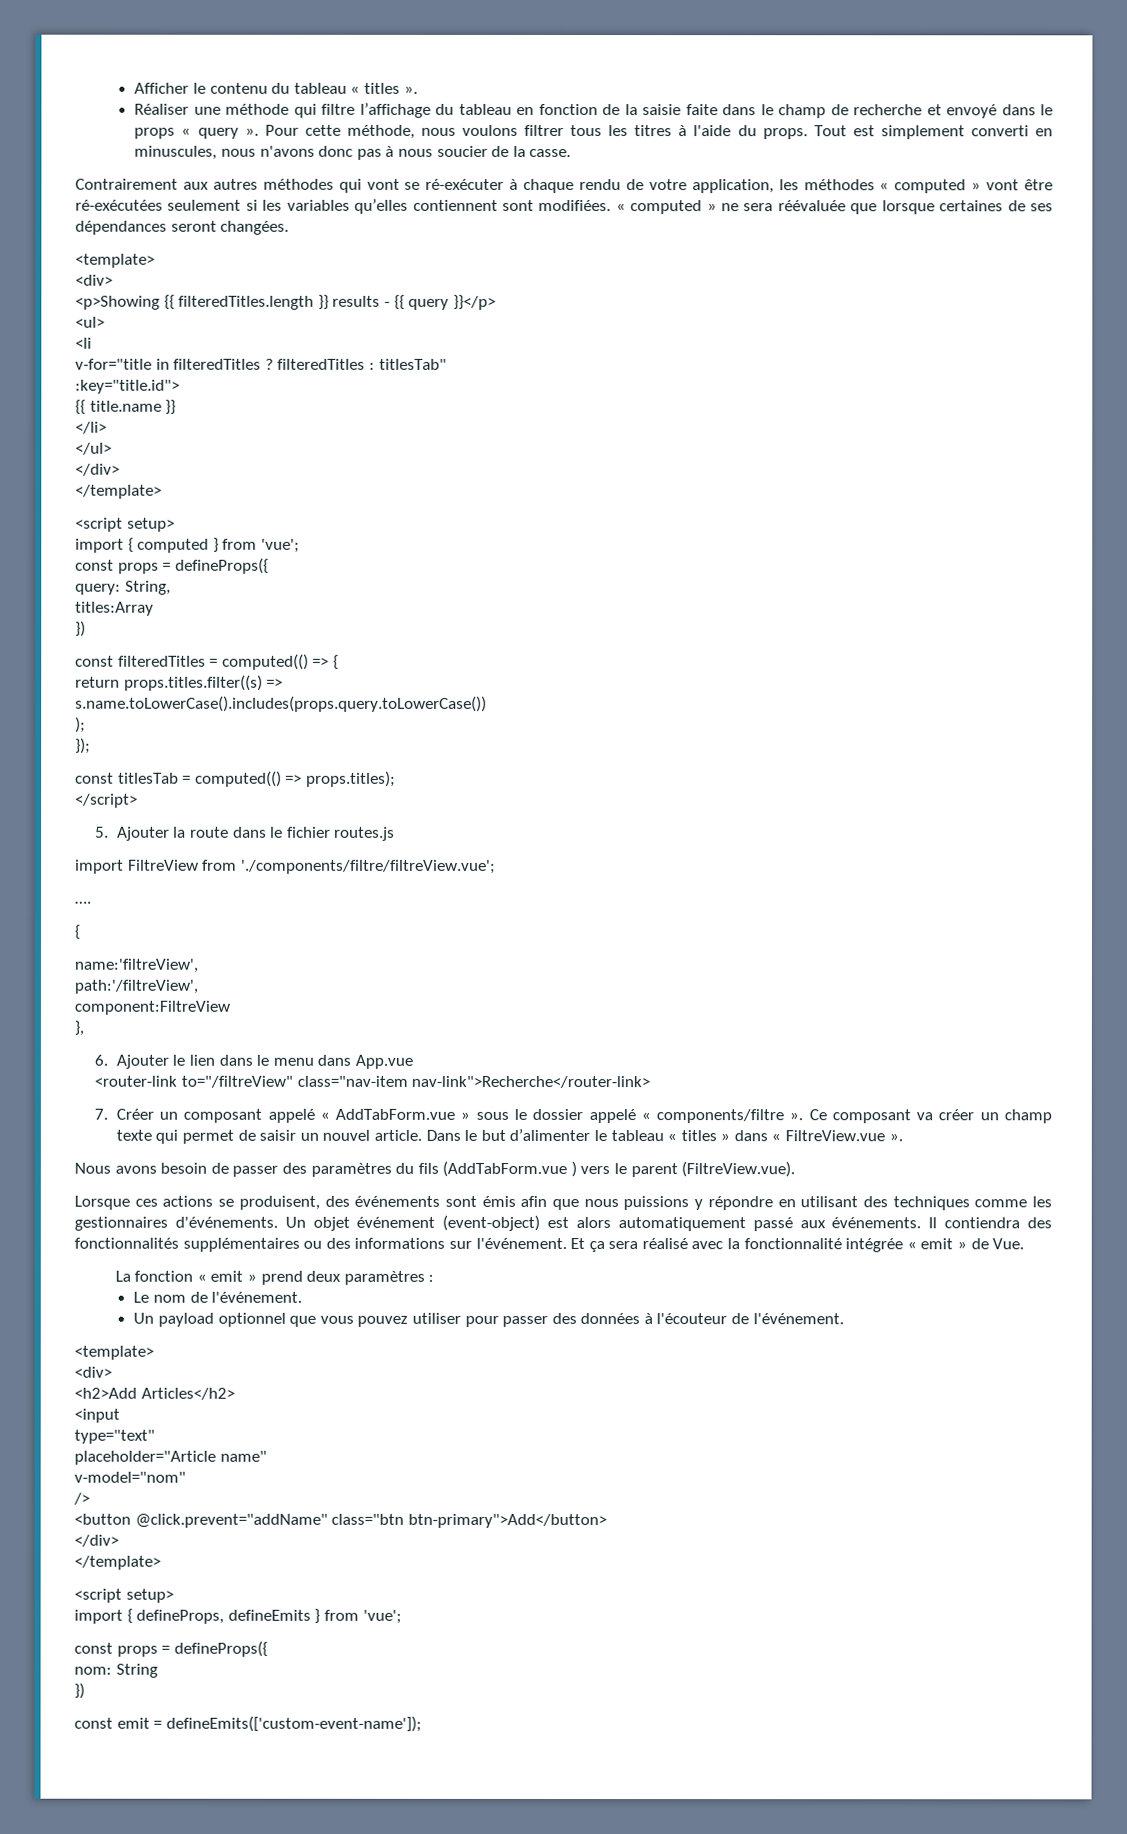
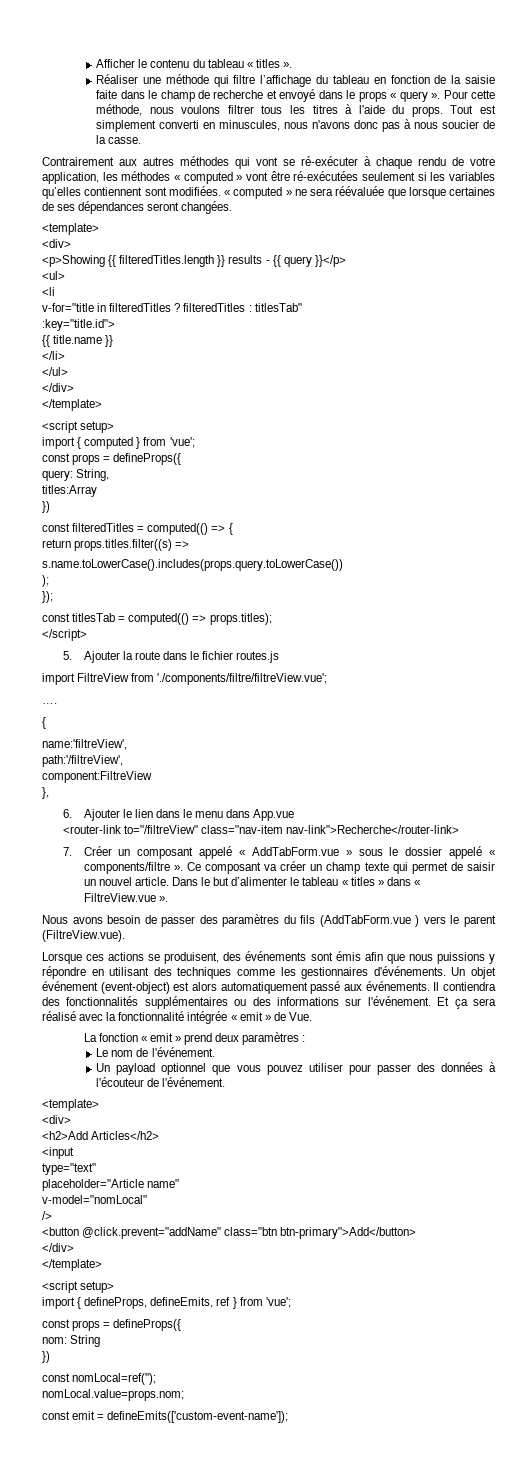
[74,1471,186,1483] v-model="nom" -> [42,1195,147,1204] v-model="nomLocal"
[227,1609,311,1621] defineEmits -> [150,1297,231,1308] defineEmits, ref
(85, 1690) none -> [42,1373,157,1385] [42,1389,184,1401] // const nomLocal=ref(''); // nomLocal.value=props.nom;

